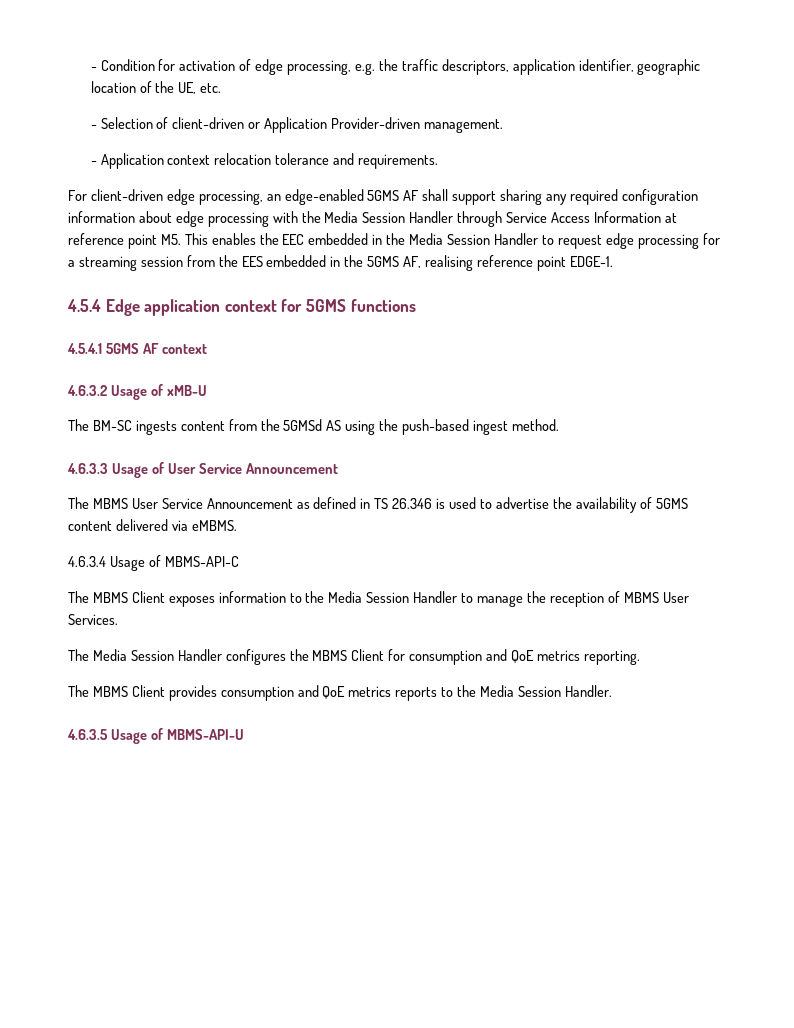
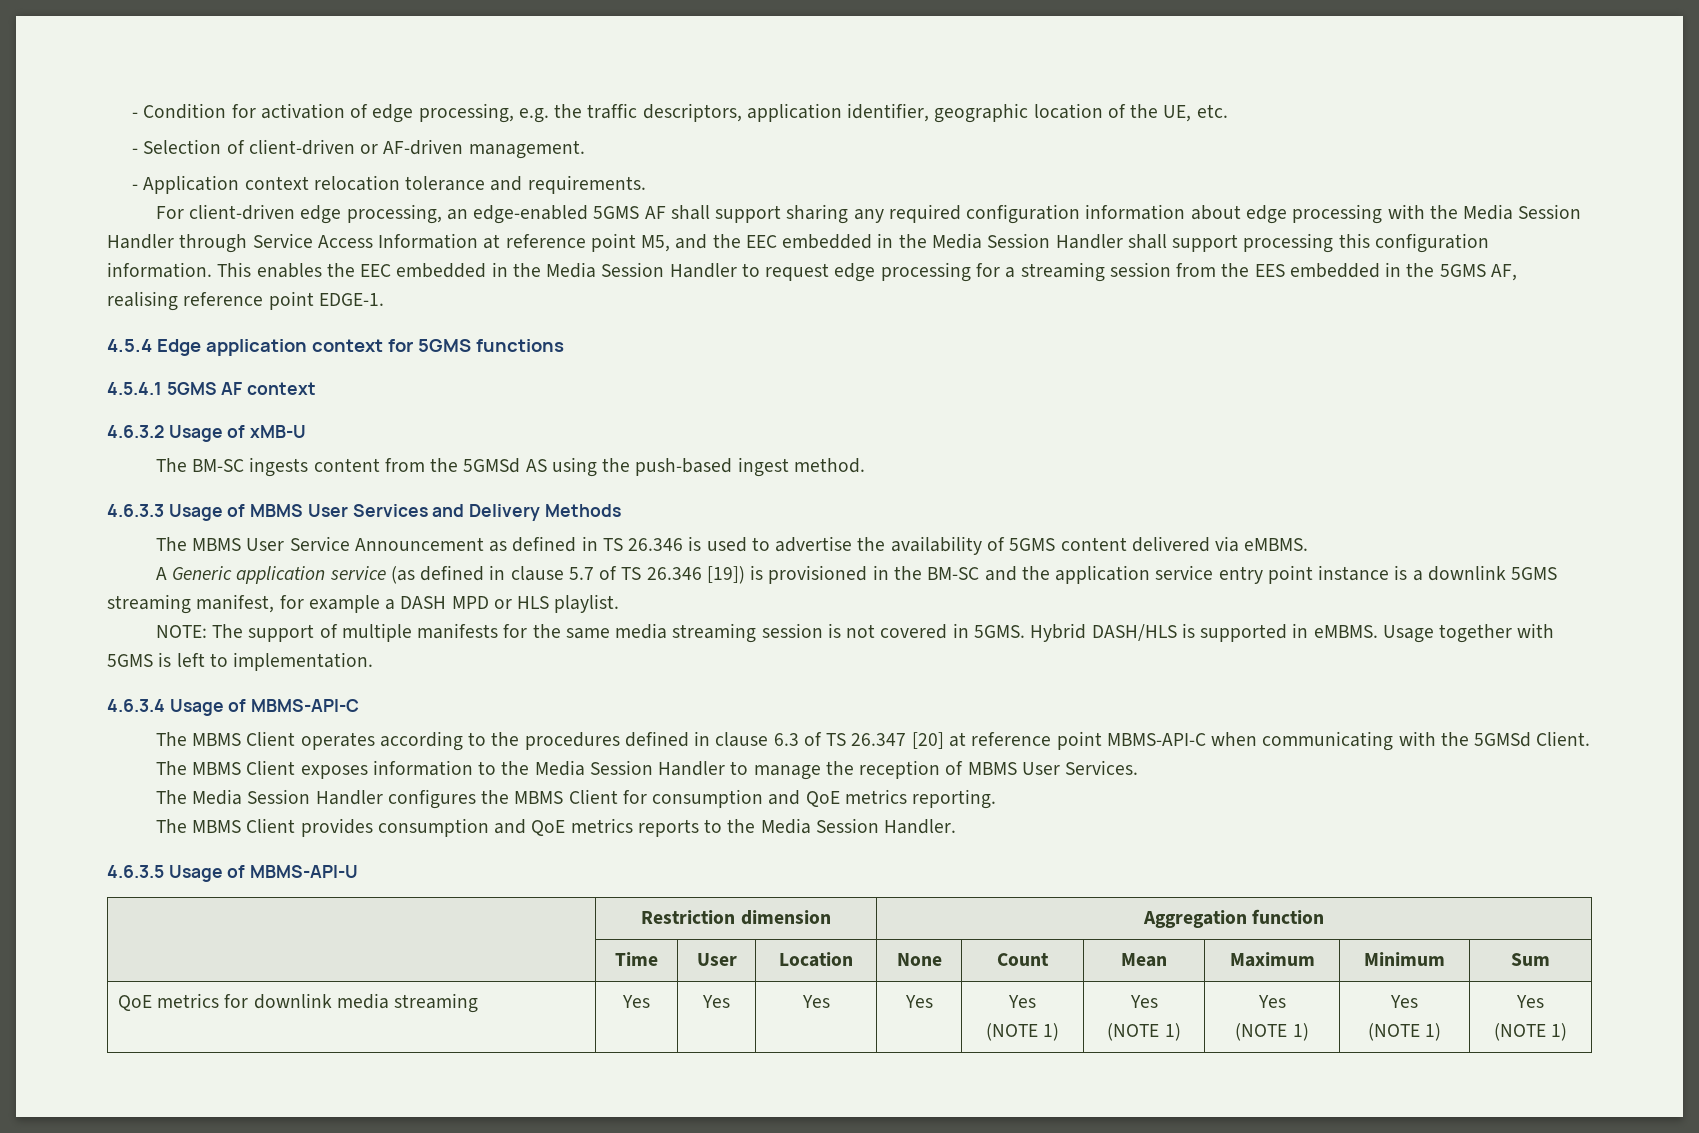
[264,117,421,133] Application Provider-driven -> [383,139,464,155] AF-driven
[160,234,181,245] M5. -> [641,233,1489,253] [107,262,212,278] M5, and the EEC embedded in the Media Session Handler shall support processing this configuration information.
[167,463,338,474] User Service Announcement -> [250,504,621,521] MBMS User Services and Delivery Methods
[68,555,239,571] 4.6.3.4 Usage of MBMS-API-C -> [155,565,1558,584] [107,594,620,614] [155,623,1555,643] [107,652,374,671] [107,699,360,716] [155,731,1591,751] A Generic application service (as defined in clause 5.7 of TS 26.346 [19]) is provisioned in the BM-SC and the application service entry point instance is a downlink 5GMS streaming manifest, for example a DASH MPD or HLS playlist. // NOTE: The support of multiple manifests for the same media streaming session is not covered in 5GMS. Hybrid DASH/HLS is supported in eMBMS. Usage together with 5GMS is left to implementation. // 4.6.3.4 Usage of MBMS-API-C // The MBMS Client operates according to the procedures defined in clause 6.3 of TS 26.347 [20] at reference point MBMS-API-C when communicating with the 5GMSd Client.
(244, 734) none -> [641,910,831,925] [1142,909,1325,928] [615,952,658,966] [696,953,737,966] [779,952,853,967] [896,953,942,966] [997,953,1049,966] [1121,953,1167,967] [1229,952,1315,967] [1364,952,1445,966] [1511,953,1550,966] [117,993,479,1013] [622,995,650,1008] [702,995,730,1008] [801,995,830,1008] [904,995,933,1008] [1008,995,1036,1008] [985,1023,1060,1041] [1129,995,1158,1008] [1107,1023,1181,1041] [1257,995,1286,1008] [1235,1023,1309,1041] [1390,995,1418,1008] [1367,1023,1442,1041] [1516,995,1544,1008] [1493,1023,1568,1041] // | Restriction dimension | Aggregation function // | Time | User | Location | None | Count | Mean | Maximum | Minimum | Sum // QoE metrics for downlink media streaming | Yes | Yes | Yes | Yes | Yes // (NOTE 1) | Yes // (NOTE 1) | Yes // (NOTE 1) | Yes // (NOTE 1) | Yes // (NOTE 1)

